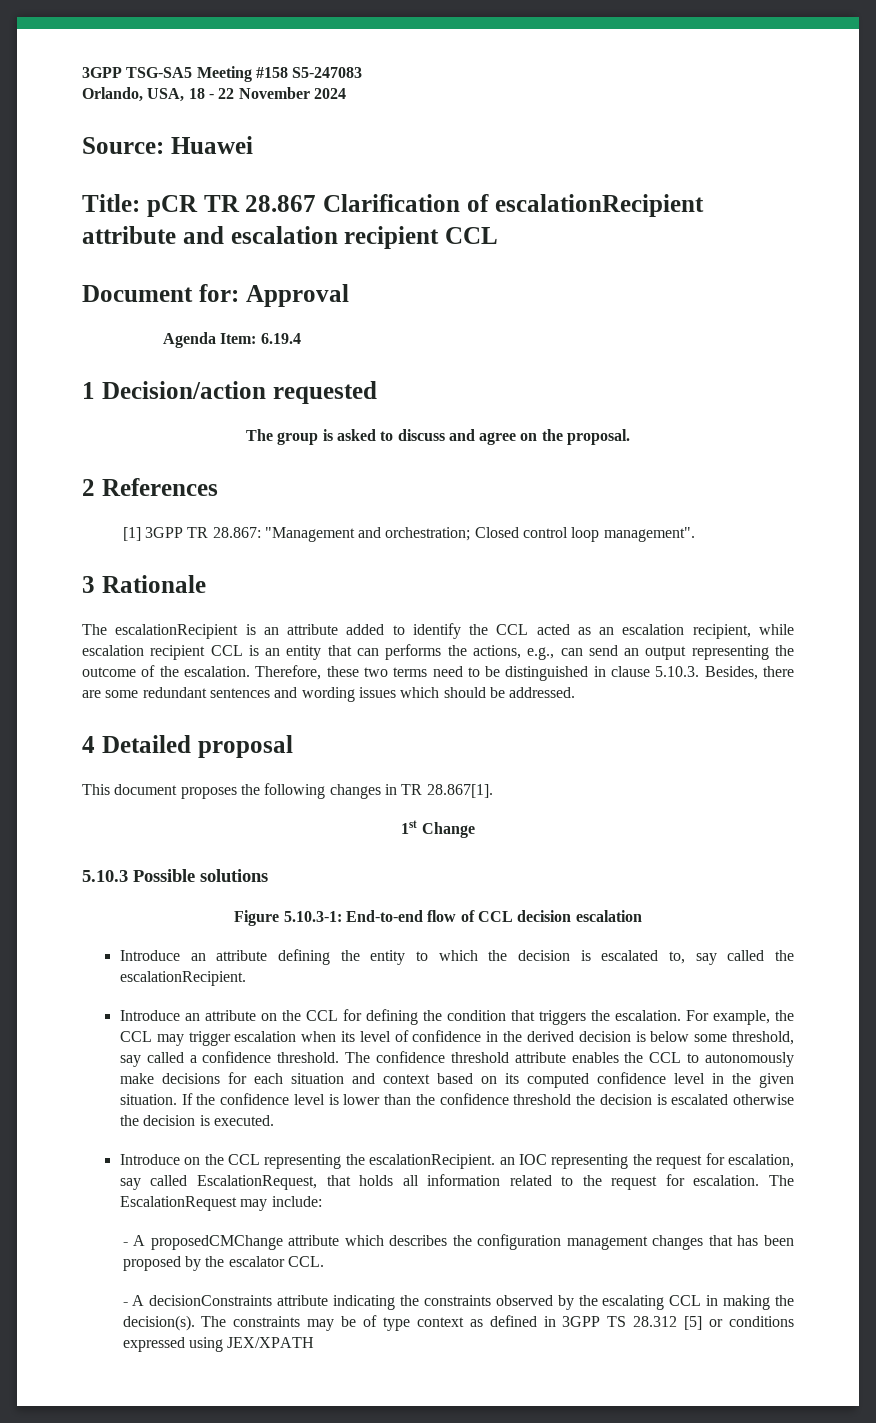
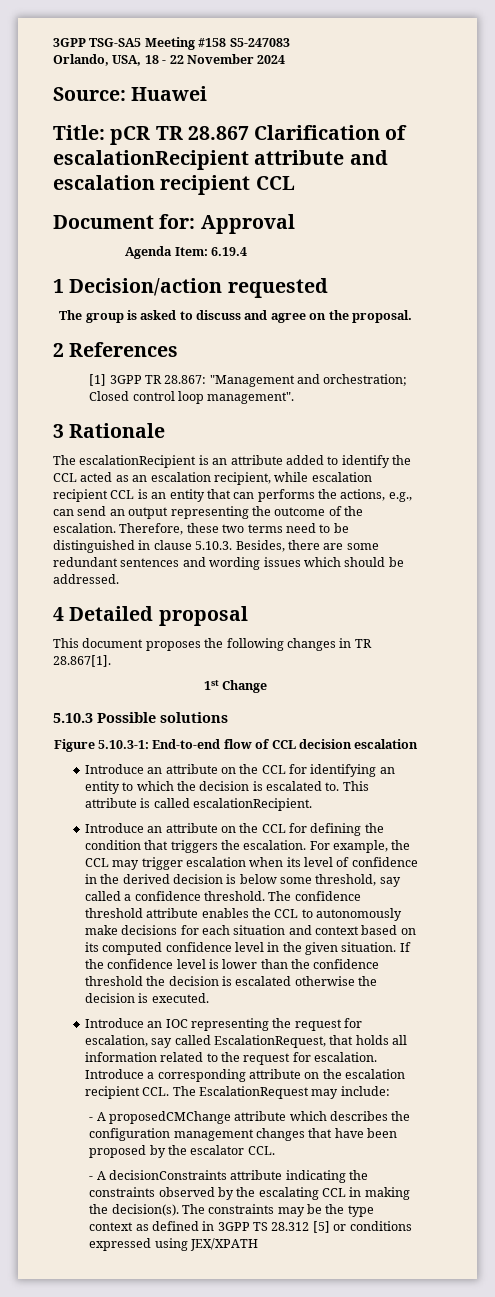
[277,949,360,965] defining the -> [220,764,395,777] on the CCL for identifying an
[668,950,795,965] to, say called the -> [325,781,369,791] [84,798,190,808] to. This attribute is called
[184,1154,496,1169] on the CCL representing the escalationRecipient. -> (144, 1023) none
(760, 1180) none -> [84,1069,406,1082] [84,1086,170,1099] Introduce a corresponding attribute on the escalation recipient CCL.
[737,1235,759,1246] has -> [334,1128,364,1138] have
[363,1315,378,1327] of -> [325,1204,345,1214] the

